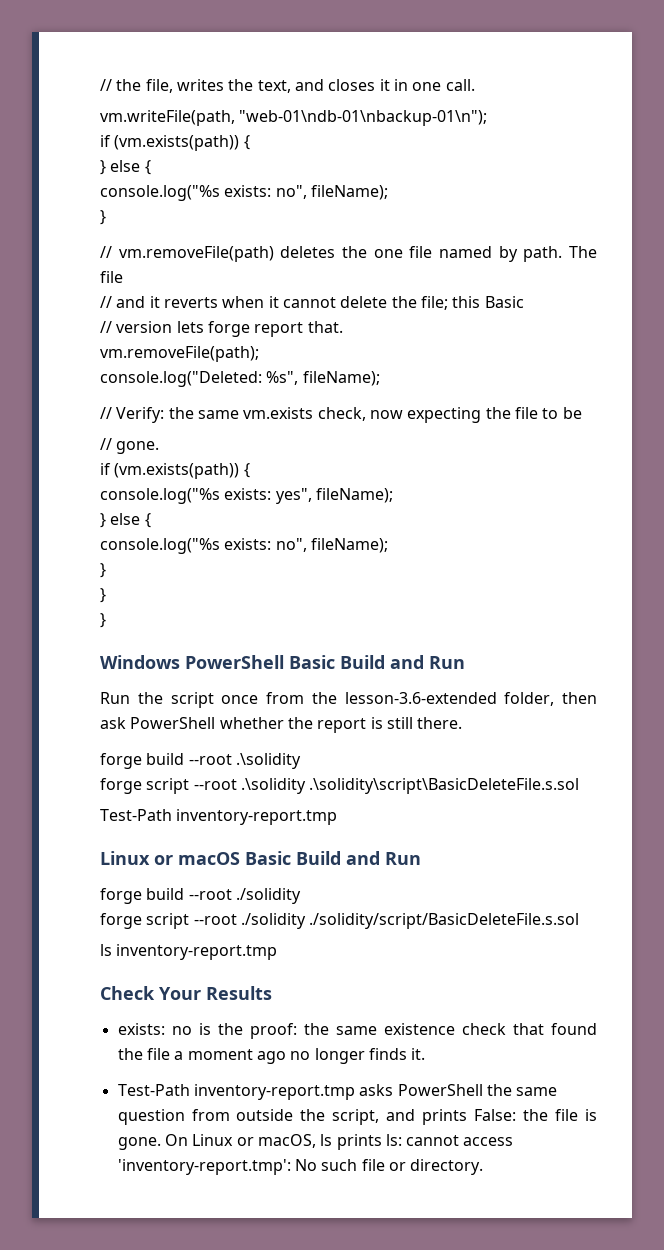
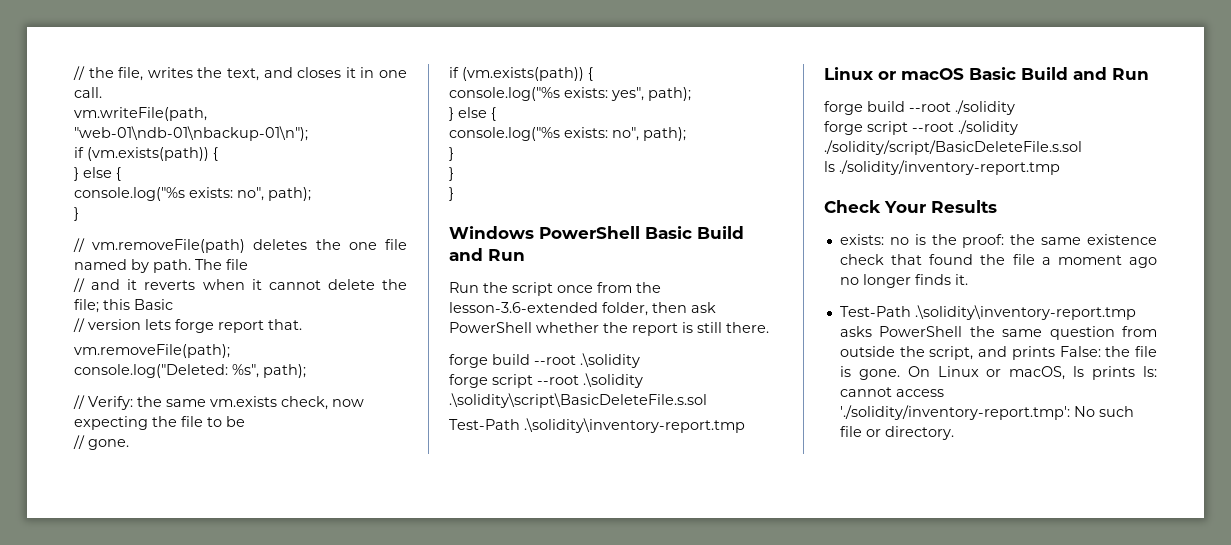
[310,185,388,200] fileName); -> [268,187,311,201] path);
[302,371,380,386] fileName); -> [263,364,306,378] path);
[315,488,393,503] [100,513,151,528] [100,538,388,554] fileName); // } else { // console.log("%s exists: no", fileName); -> [648,87,691,101] [449,107,496,121] [449,127,686,141] path); // } else { // console.log("%s exists: no", path);
[176,809,338,825] inventory-report.tmp -> [524,418,745,433] .\solidity\inventory-report.tmp
[116,944,278,960] inventory-report.tmp -> [839,160,1060,175] ./solidity/inventory-report.tmp
[193,1084,355,1100] inventory-report.tmp -> [914,305,1136,320] .\solidity\inventory-report.tmp
[117,1159,291,1175] 'inventory-report.tmp': -> [839,405,1070,420] './solidity/inventory-report.tmp':

